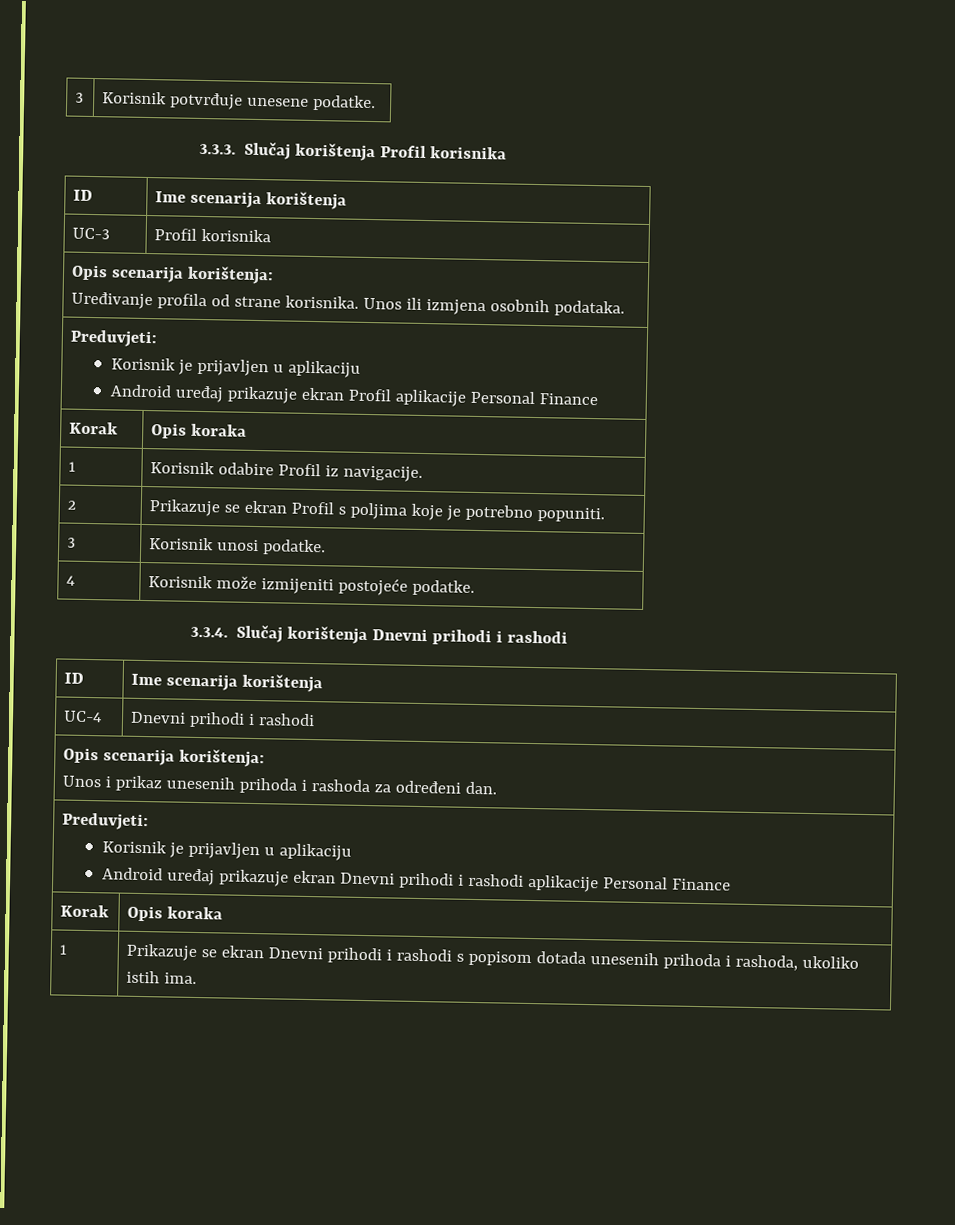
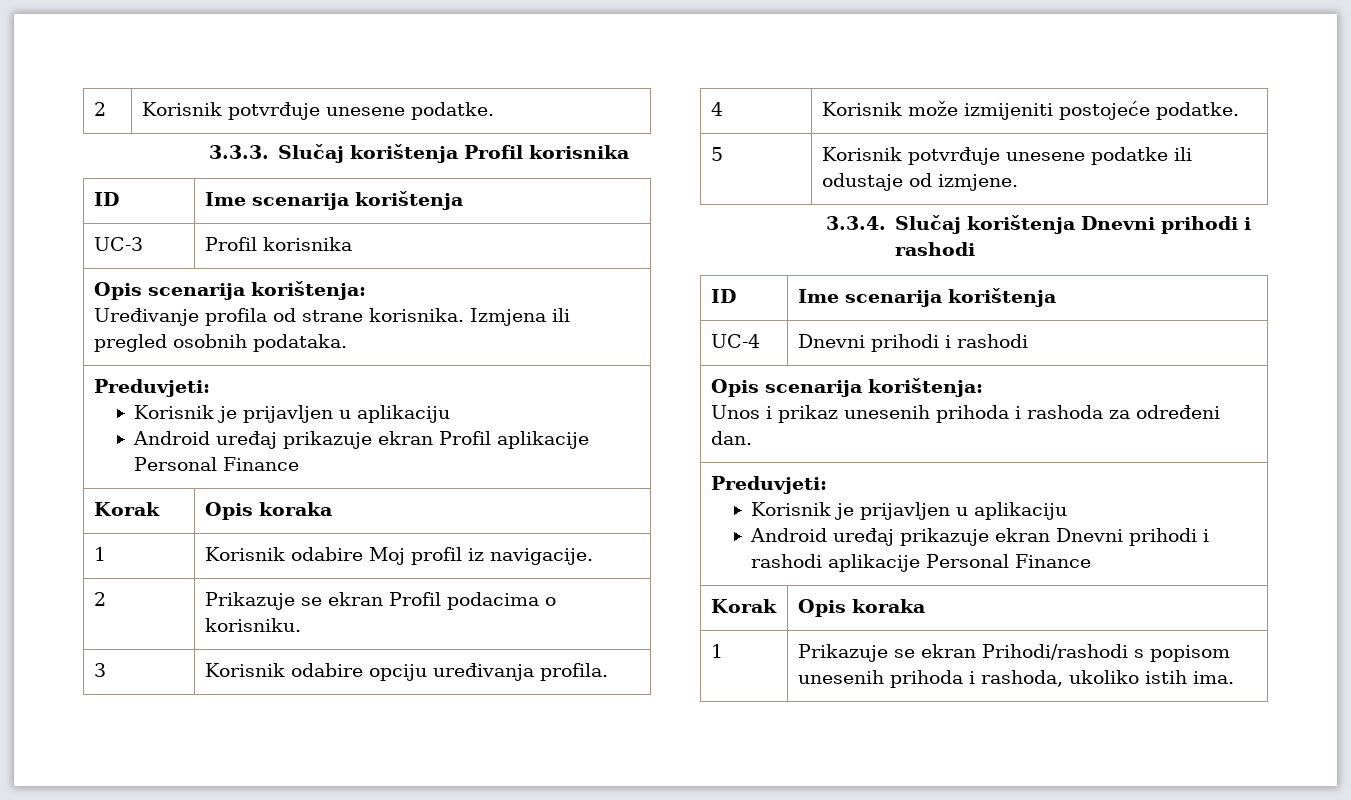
[75,92,85,103] 3 -> [93,102,106,116] 2
[363,297,487,316] Unos ili izmjena -> [469,308,570,326] [93,334,167,352] Izmjena ili pregled
[278,463,322,477] Profil -> [368,547,462,565] Moj profil
[338,502,606,523] [67,537,77,548] [149,537,327,556] s poljima koje je potrebno popuniti. // 3 | Korisnik unosi podatke. -> [446,592,556,610] [204,618,301,632] [93,663,106,677] [204,663,608,681] podacima o korisniku. // 3 | Korisnik odabire opciju uređivanja profila.
(476, 587) none -> [710,147,723,161] [821,147,1192,165] [821,173,1018,191] // 5 | Korisnik potvrđuje unesene podatke ili odustaje od izmjene.
[268,947,453,964] Dnevni prihodi i rashodi -> [981,644,1128,660] Prihodi/rashodi
[536,951,587,965] dotada -> (1230, 653) none

